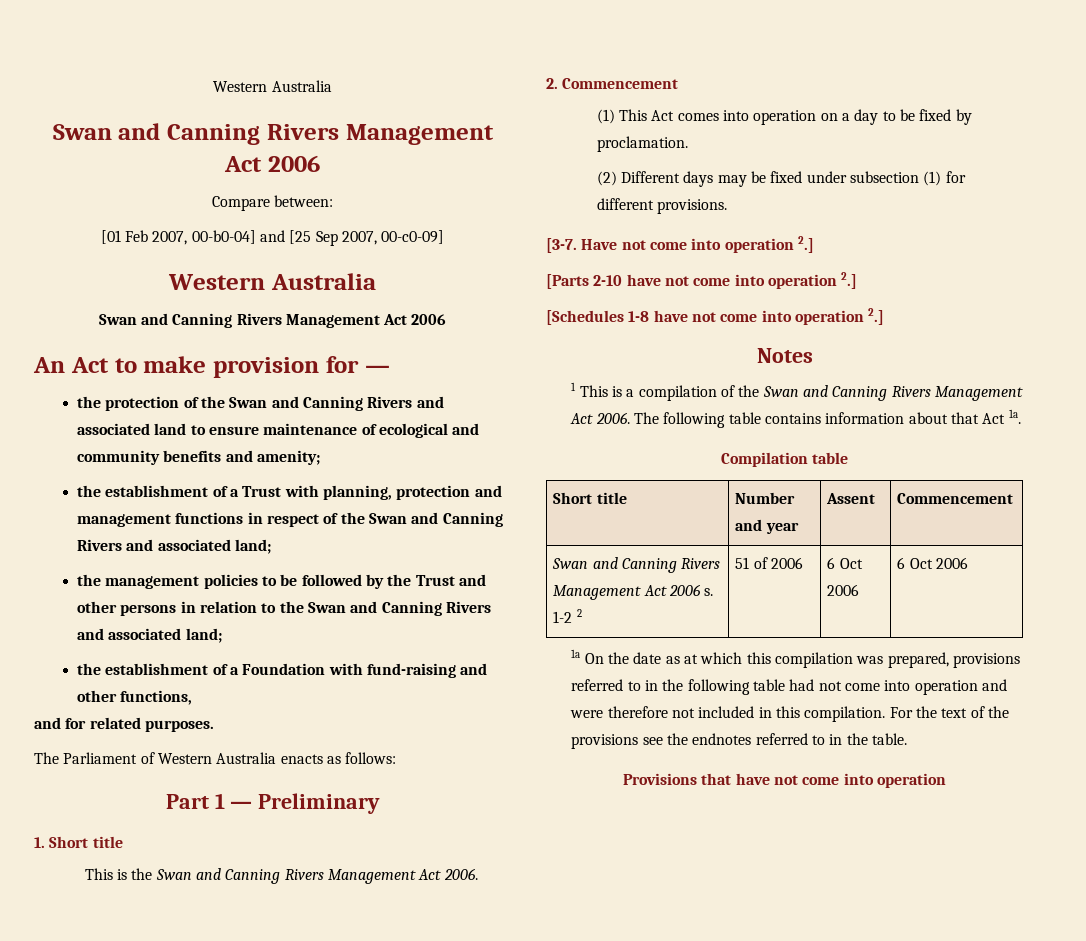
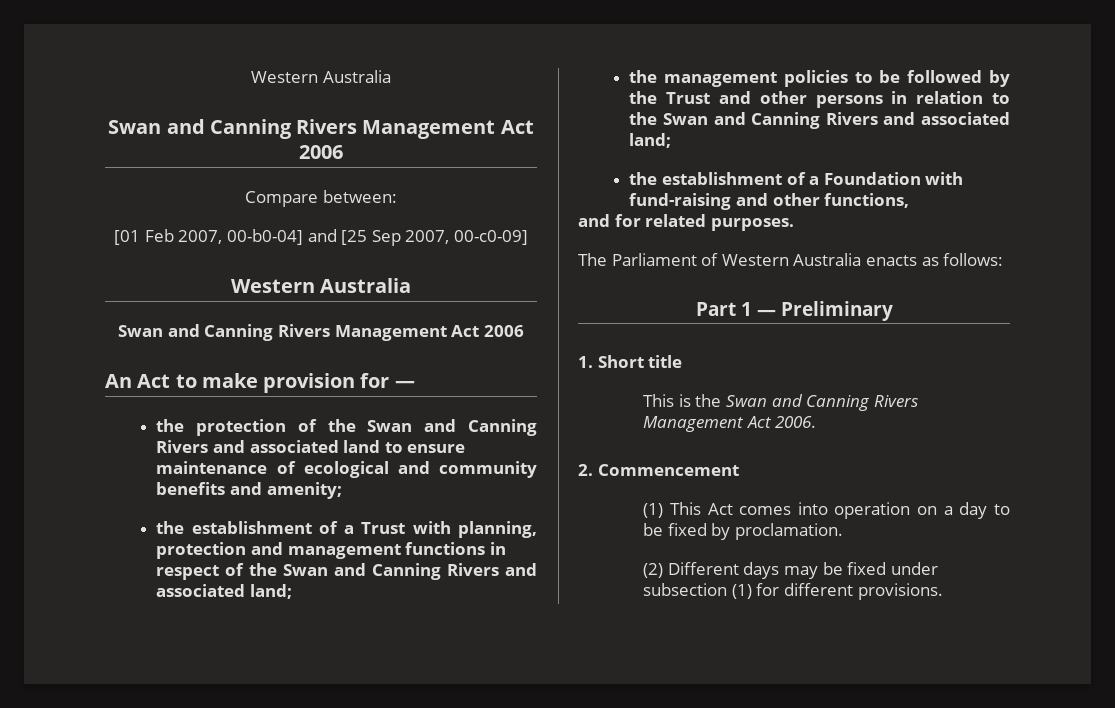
[546,236,814,253] [546,272,858,289] [546,308,885,325] [756,348,813,363] [571,382,1023,401] [570,409,1021,428] [720,452,849,467] [553,492,627,504] [735,492,796,504] [735,519,799,534] [826,493,876,504] [897,493,1014,504] [552,557,721,573] [553,584,714,600] [553,609,582,623] [735,557,803,569] [827,557,863,569] [827,584,860,596] [897,557,968,569] [571,649,1020,668] [571,679,1007,695] [570,706,1009,722] [571,733,907,749] [623,773,946,788] // [3-7. Have not come into operation 2.] // [Parts 2-10 have not come into operation 2.] // [Schedules 1-8 have not come into operation 2.] // Notes // 1 This is a compilation of the Swan and Canning Rivers Management Act 2006. The following table contains information about that Act 1a. // Compilation table // Short title | Number and year | Assent | Commencement // Swan and Canning Rivers Management Act 2006 s. 1-2 2 | 51 of 2006 | 6 Oct 2006 | 6 Oct 2006 // 1a On the date as at which this compilation was prepared, provisions referred to in the following table had not come into operation and were therefore not included in this compilation. For the text of the provisions see the endnotes referred to in the table. // Provisions that have not come into operation -> (943, 591) none

